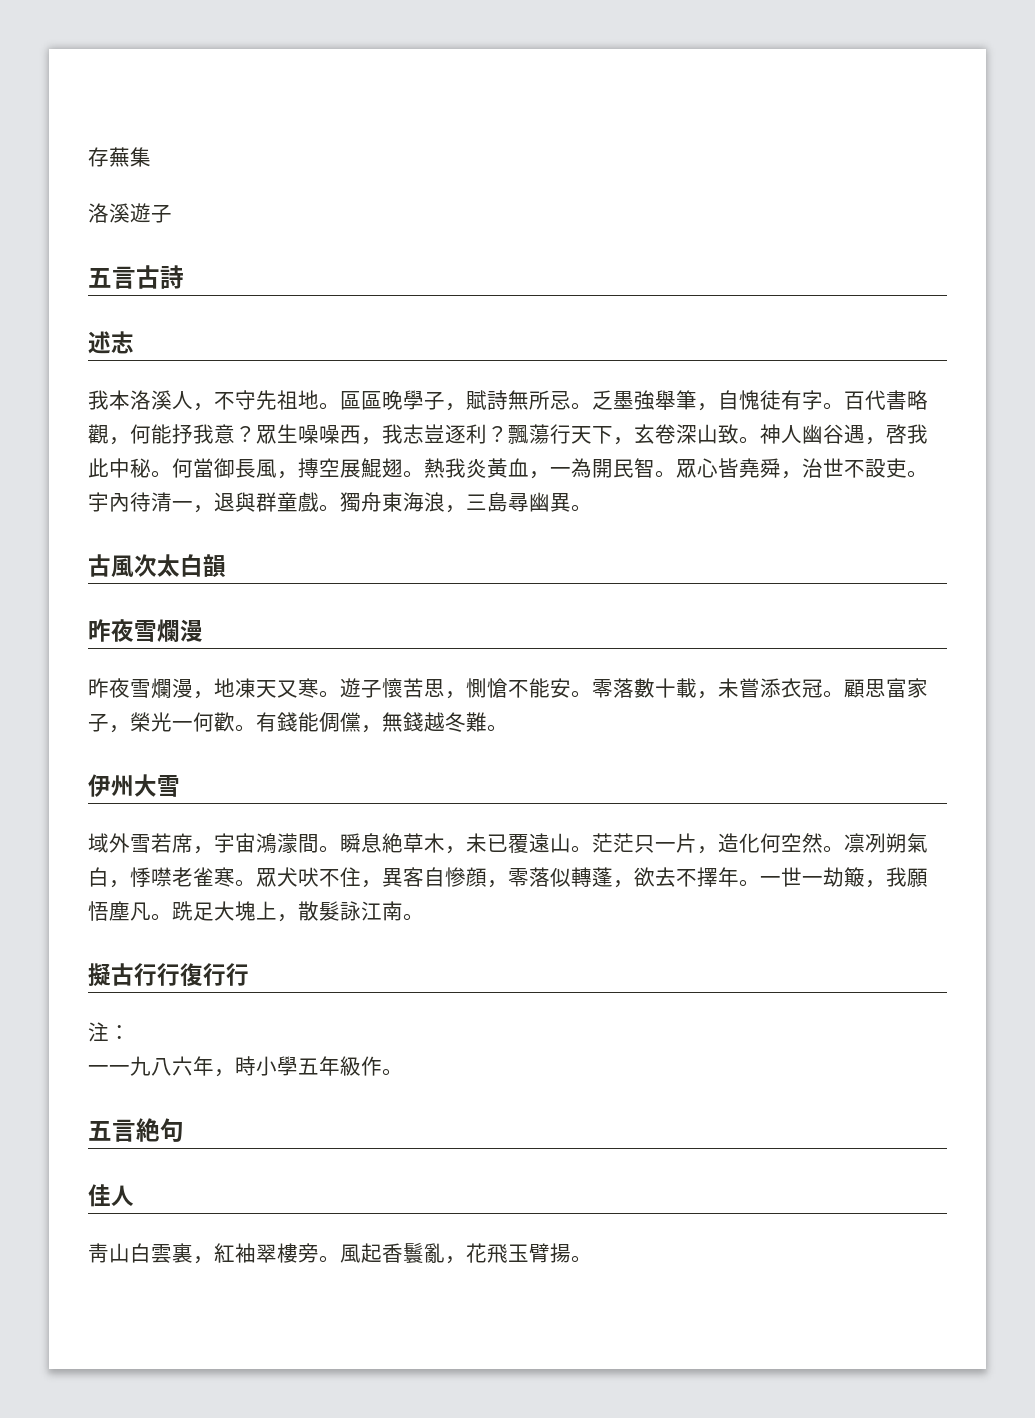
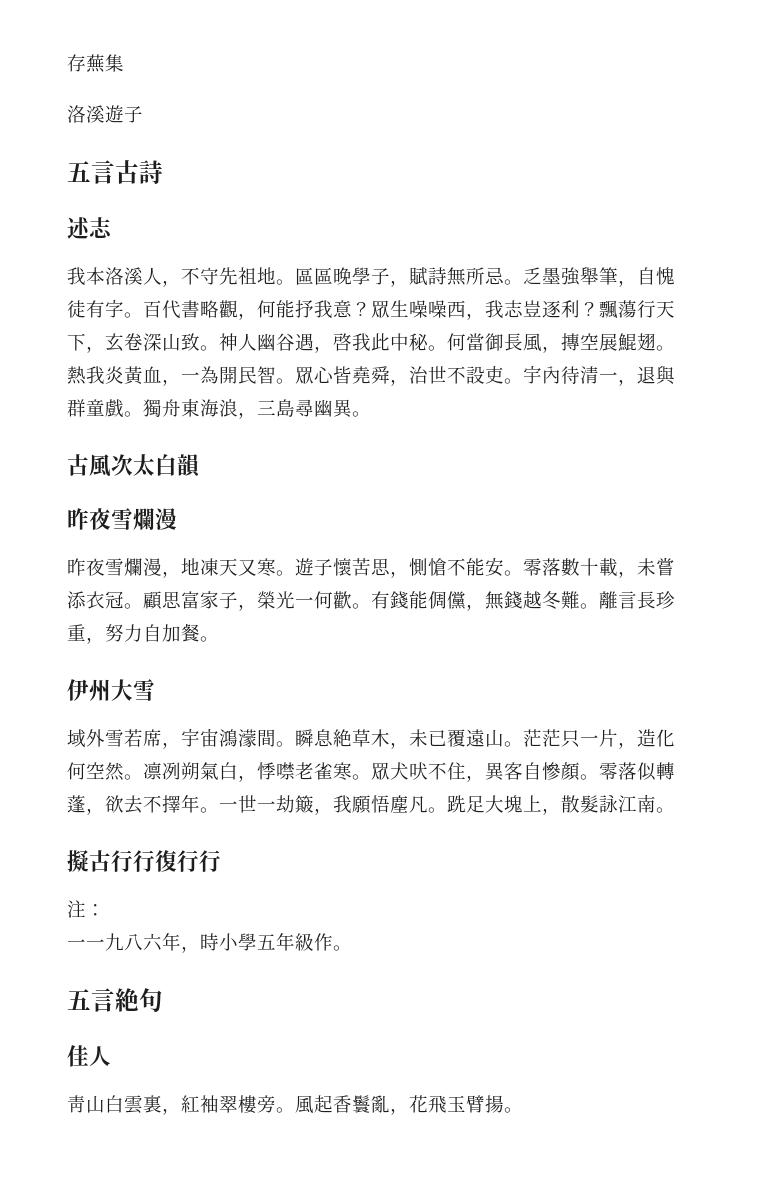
(508, 728) none -> [599,591,675,609] [67,623,219,644] 離言長珍重，努力自加餐。
[487,880,508,888] ， -> [580,774,599,780] 。

